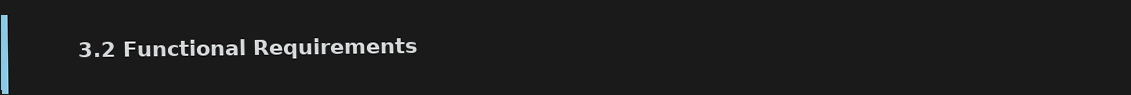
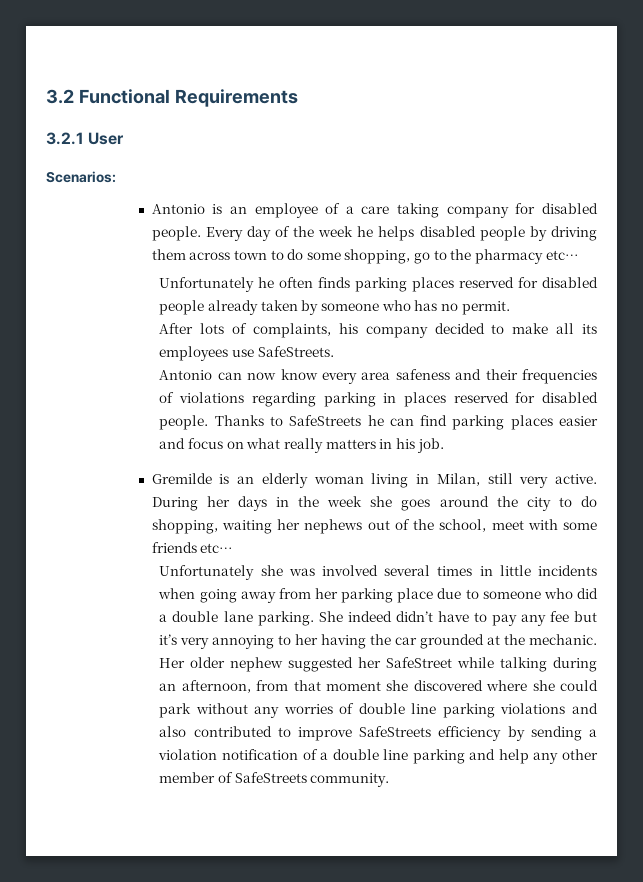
(419, 47) none -> [46,132,125,145] [46,171,116,183] [151,203,599,218] [151,226,597,241] [151,249,579,264] [159,277,598,292] [159,300,510,315] [159,323,597,338] [159,346,334,361] [159,369,597,384] [159,392,598,407] [159,415,599,430] [159,438,444,453] [151,473,597,488] [151,496,597,511] [151,519,597,534] [151,542,234,553] [159,565,597,580] [158,588,598,603] [159,611,598,626] [159,634,597,649] [159,657,597,672] [159,680,598,693] [159,703,599,718] [159,726,598,741] [158,749,599,764] [159,772,390,787] // 3.2.1 User // Scenarios: // Antonio is an employee of a care taking company for disabled people. Every day of the week he helps disabled people by driving them across town to do some shopping, go to the pharmacy etc… // Unfortunately he often finds parking places reserved for disabled people already taken by someone who has no permit. // After lots of complaints, his company decided to make all its employees use SafeStreets. // Antonio can now know every area safeness and their frequencies of violations regarding parking in places reserved for disabled people. Thanks to SafeStreets he can find parking places easier and focus on what really matters in his job. // Gremilde is an elderly woman living in Milan, still very active. During her days in the week she goes around the city to do shopping, waiting her nephews out of the school, meet with some friends etc… // Unfortunately she was involved several times in little incidents when going away from her parking place due to someone who did a double lane parking. She indeed didn’t have to pay any fee but it’s very annoying to her having the car grounded at the mechanic. Her older nephew suggested her SafeStreet while talking during an afternoon, from that moment she discovered where she could park without any worries of double line parking violations and also contributed to improve SafeStreets efficiency by sending a violation notification of a double line parking and help any other member of SafeStreets community.

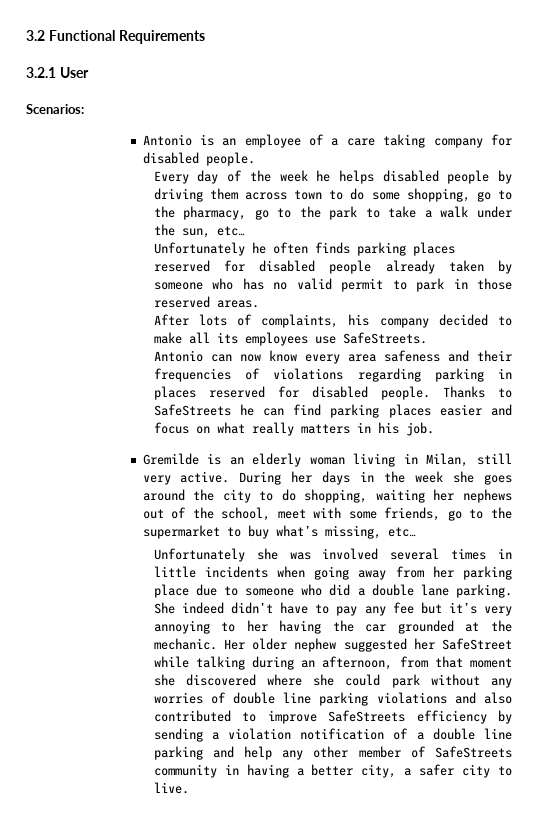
(201, 233) none -> (255, 159) //
[475,249,544,264] pharmacy -> [183,206,512,220] [153,224,210,238] pharmacy, go to the park to take a walk under the sun,
[461,301,510,315] permit. -> [296,278,513,292] [153,296,259,308] valid permit to park in those reserved areas.
[151,542,197,553] friends -> [384,507,512,521] [142,525,381,539] friends, go to the supermarket to buy what’s missing,
[310,773,390,787] community. -> [153,764,512,778] [153,782,189,794] community in having a better city, a safer city to live.

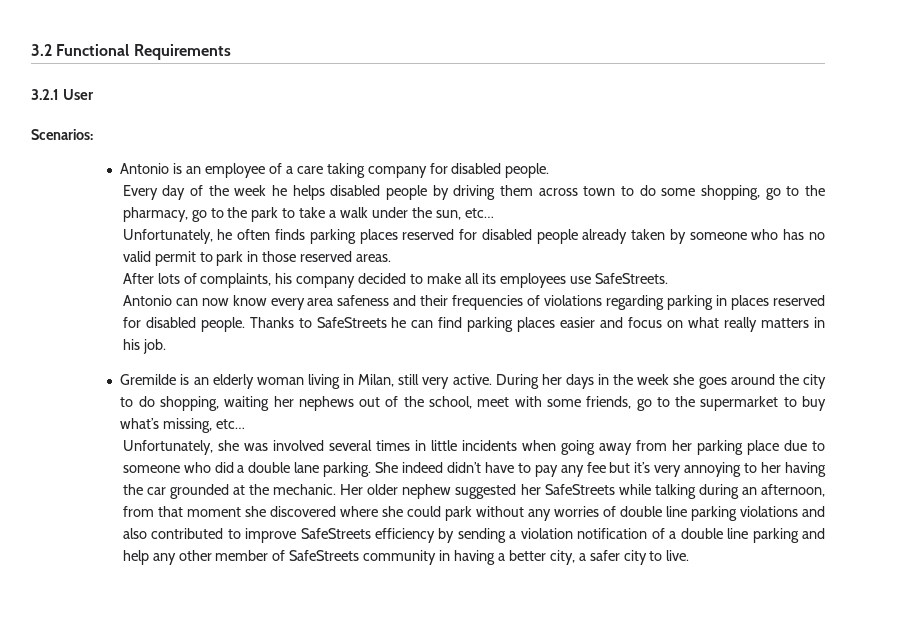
[153,242,245,256] Unfortunately -> [122,229,213,244] Unfortunately,
[153,548,245,562] Unfortunately -> [122,440,213,455] Unfortunately,
[441,638,512,650] SafeStreet -> [544,484,615,495] SafeStreets

